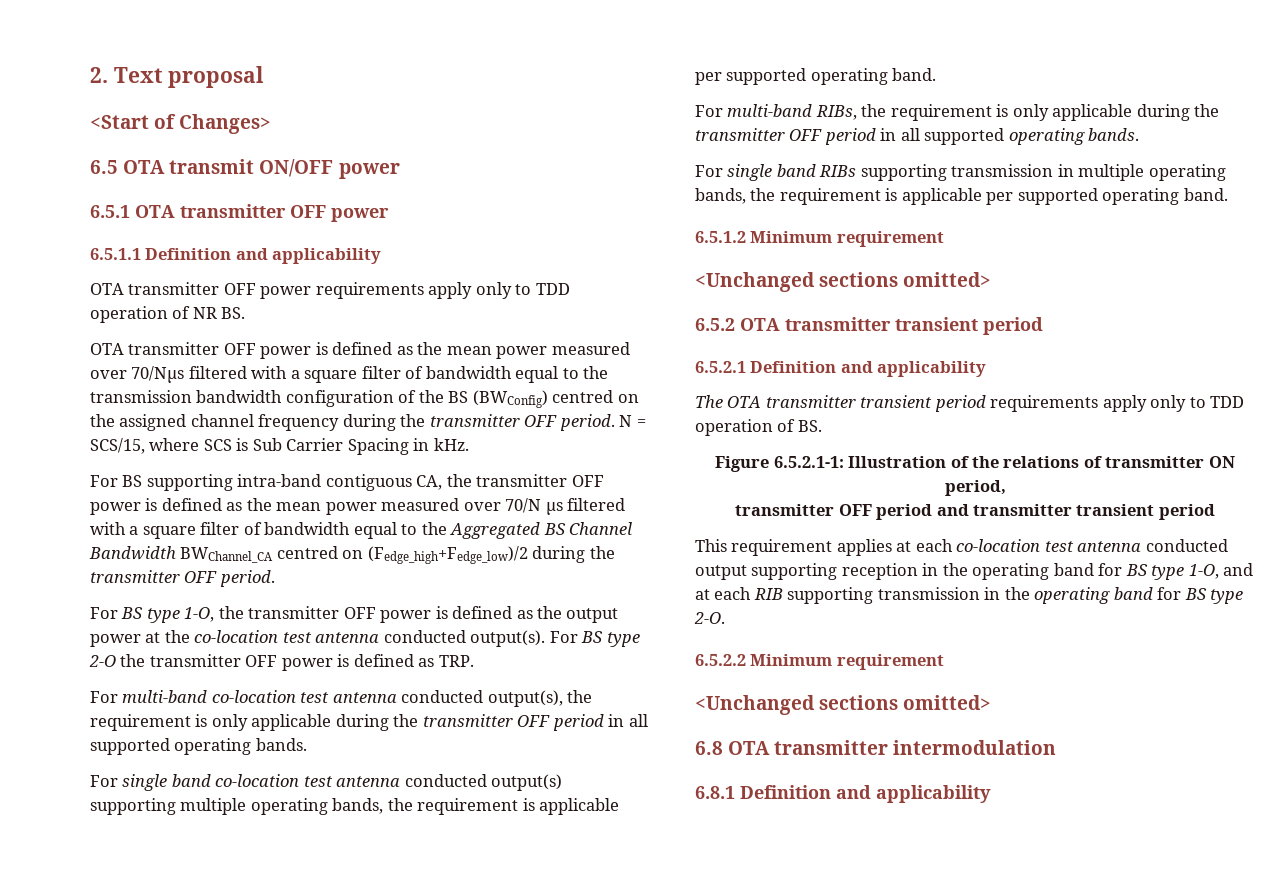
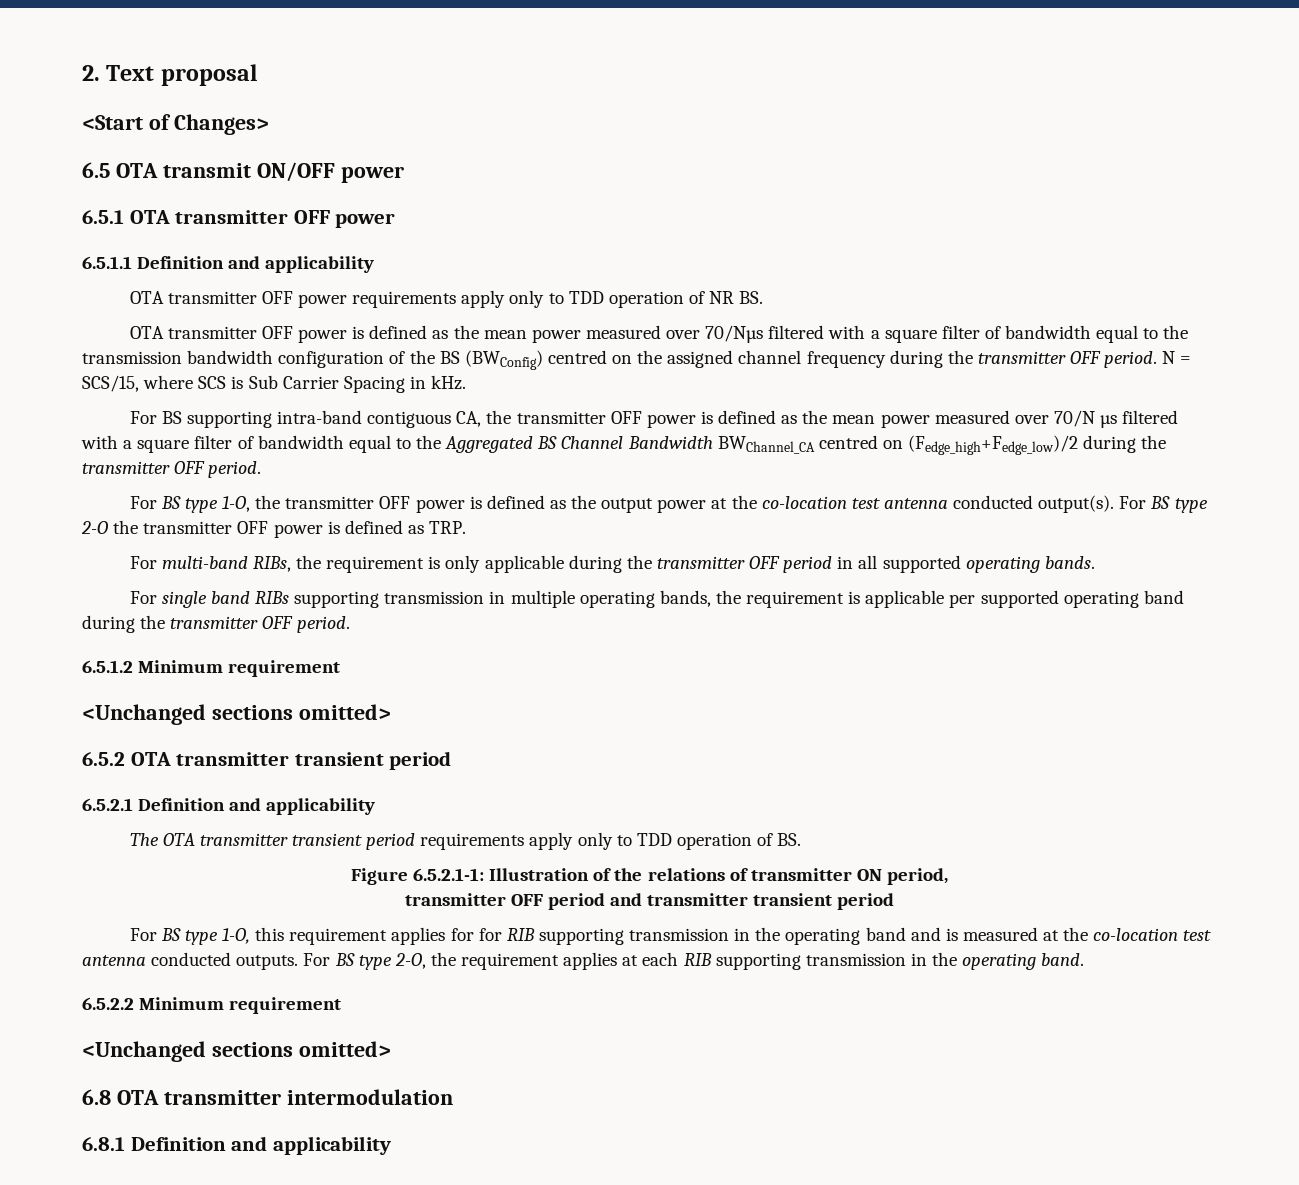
[90,690,593,707] [90,714,648,731] [90,738,307,755] [90,774,563,791] [90,798,620,815] [695,68,937,85] // For multi-band co-location test antenna conducted output(s), the requirement is only applicable during the transmitter OFF period in all supported operating bands. // For single band co-location test antenna conducted output(s) supporting multiple operating bands, the requirement is applicable per supported operating band. -> (467, 527) none
[1183,188,1228,201] band. -> [1143,590,1184,604] [82,615,350,633] band during the transmitter OFF period.
[695,539,1228,556] [695,563,1254,580] This requirement applies at each co-location test antenna conducted output supporting reception in the operating band for BS type 1-O, and -> [129,927,1212,945] [82,952,618,970] For BS type 1-O, this requirement applies for for RIB supporting transmission in the operating band and is measured at the co-location test antenna conducted outputs. For BS type 2-O, the requirement applies
[1113,587,1244,604] [694,612,725,624] band for BS type 2-O. -> [1041,953,1085,966] band.

